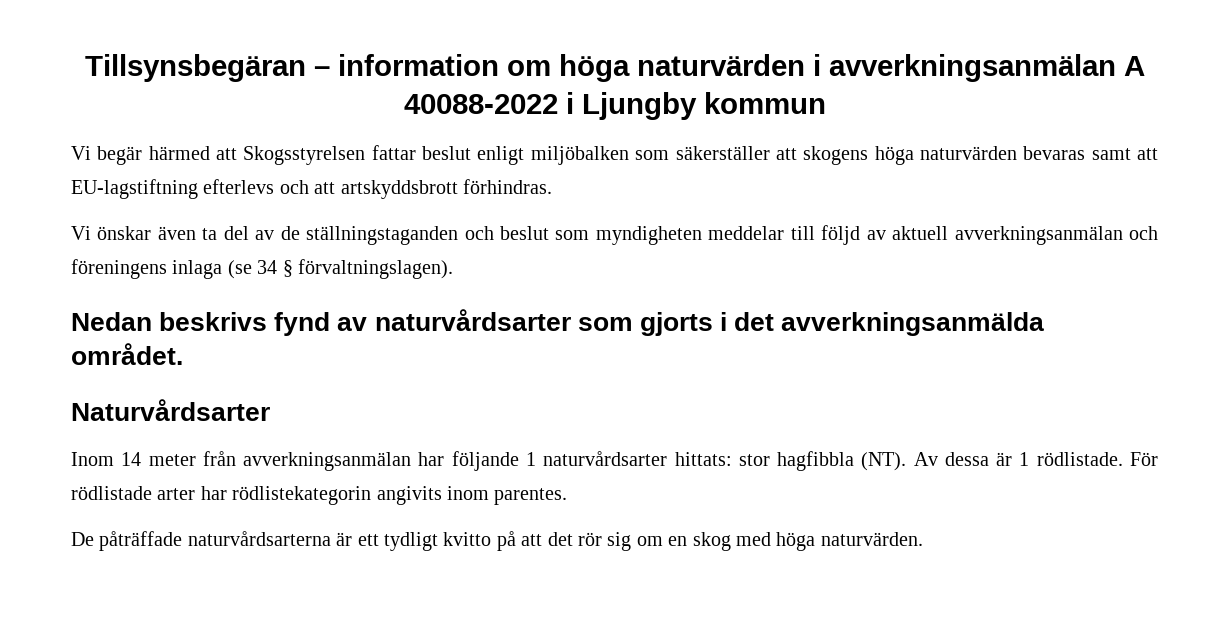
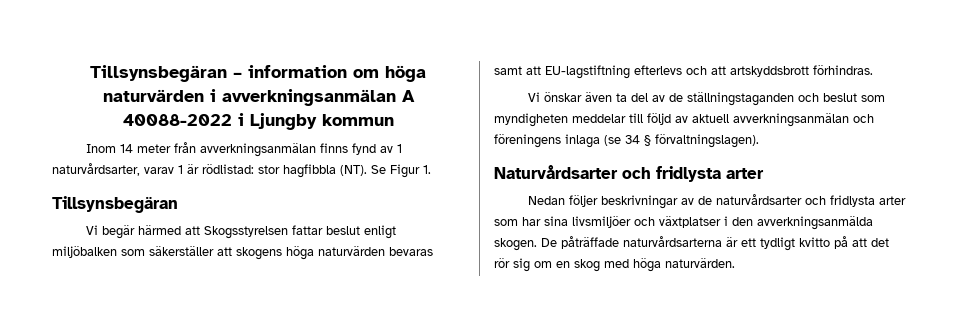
(826, 103) none -> [85,142,402,157] [52,163,431,178] [52,196,178,213] // Inom 14 meter från avverkningsanmälan finns fynd av 1 naturvårdsarter, varav 1 är rödlistad: stor hagfibbla (NT). Se Figur 1. // Tillsynsbegäran
[71,309,1045,336] [71,343,183,365] [71,399,270,421] [71,451,1159,471] [71,486,568,505] Nedan beskrivs fynd av naturvårdsarter som gjorts i det avverkningsanmälda området. // Naturvårdsarter // Inom 14 meter från avverkningsanmälan har följande 1 naturvårdsarter hittats: stor hagfibbla (NT). Av dessa är 1 rödlistade. För rödlistade arter har rödlistekategorin angivits inom parentes. // -> [494,165,764,182] [527,194,906,209] [494,216,873,230] [494,238,537,251] Naturvårdsarter och fridlysta arter // Nedan följer beskrivningar av de naturvårdsarter och fridlysta arter som har sina livsmiljöer och växtplatser i den avverkningsanmälda skogen.

